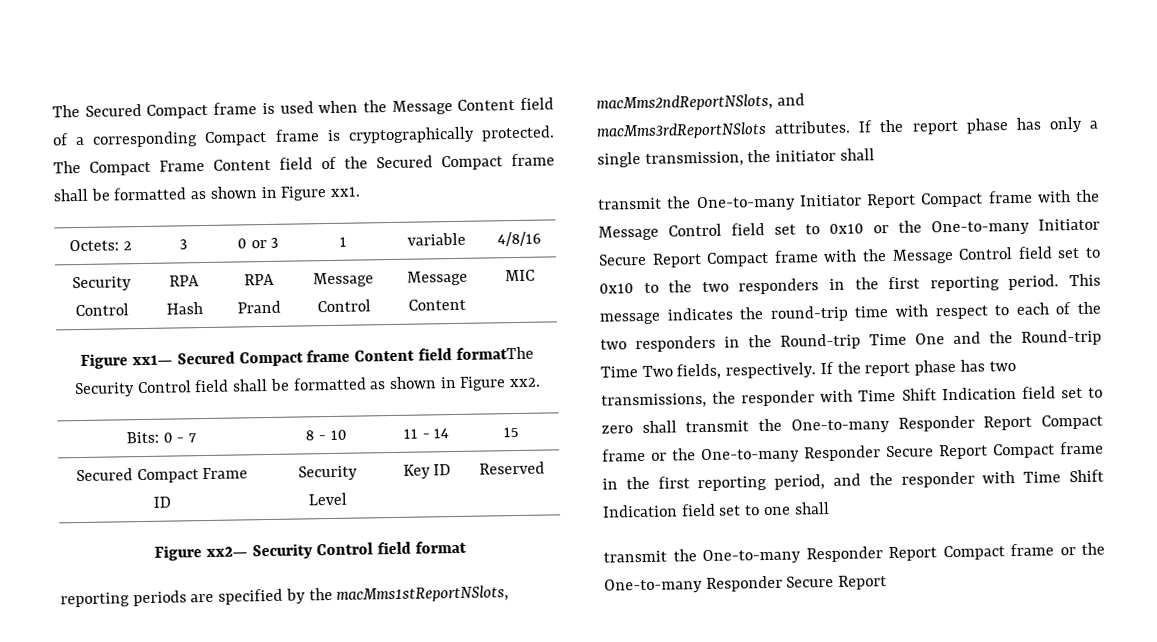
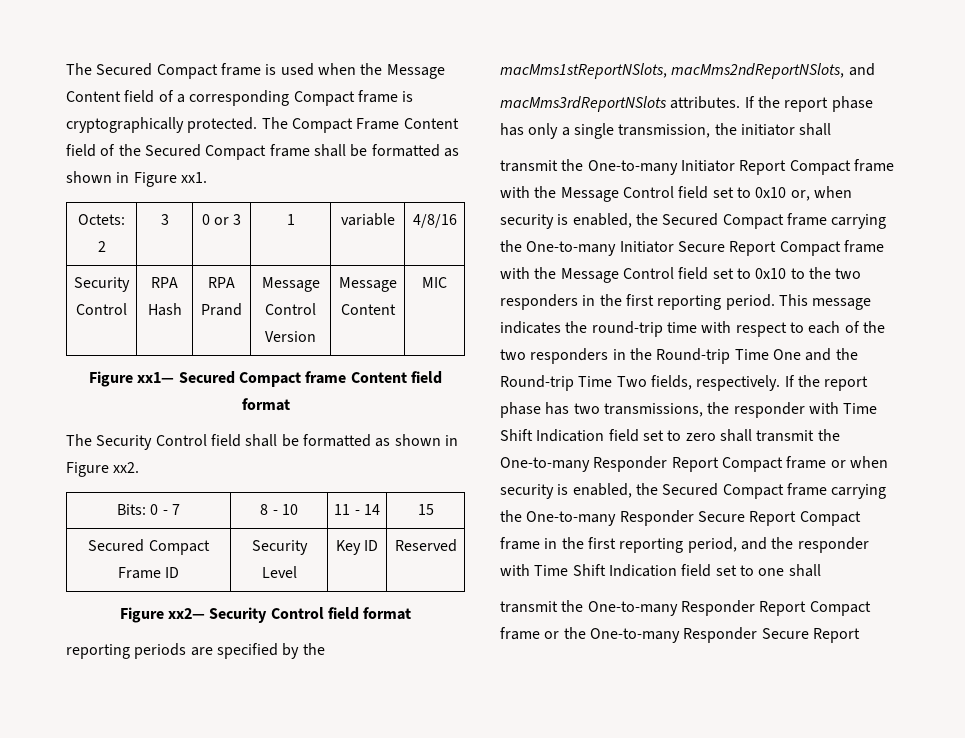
(371, 306) none -> [265,331,316,342] Version
[455,346,534,360] formatThe -> [241,398,290,411] [66,434,92,446] format // The
[873,225,889,234] or -> [790,186,852,201] [500,213,887,229] or, when security is enabled, the Secured Compact frame carrying
(667, 456) none -> [849,456,888,468] [500,483,887,499] when security is enabled, the Secured Compact frame carrying

